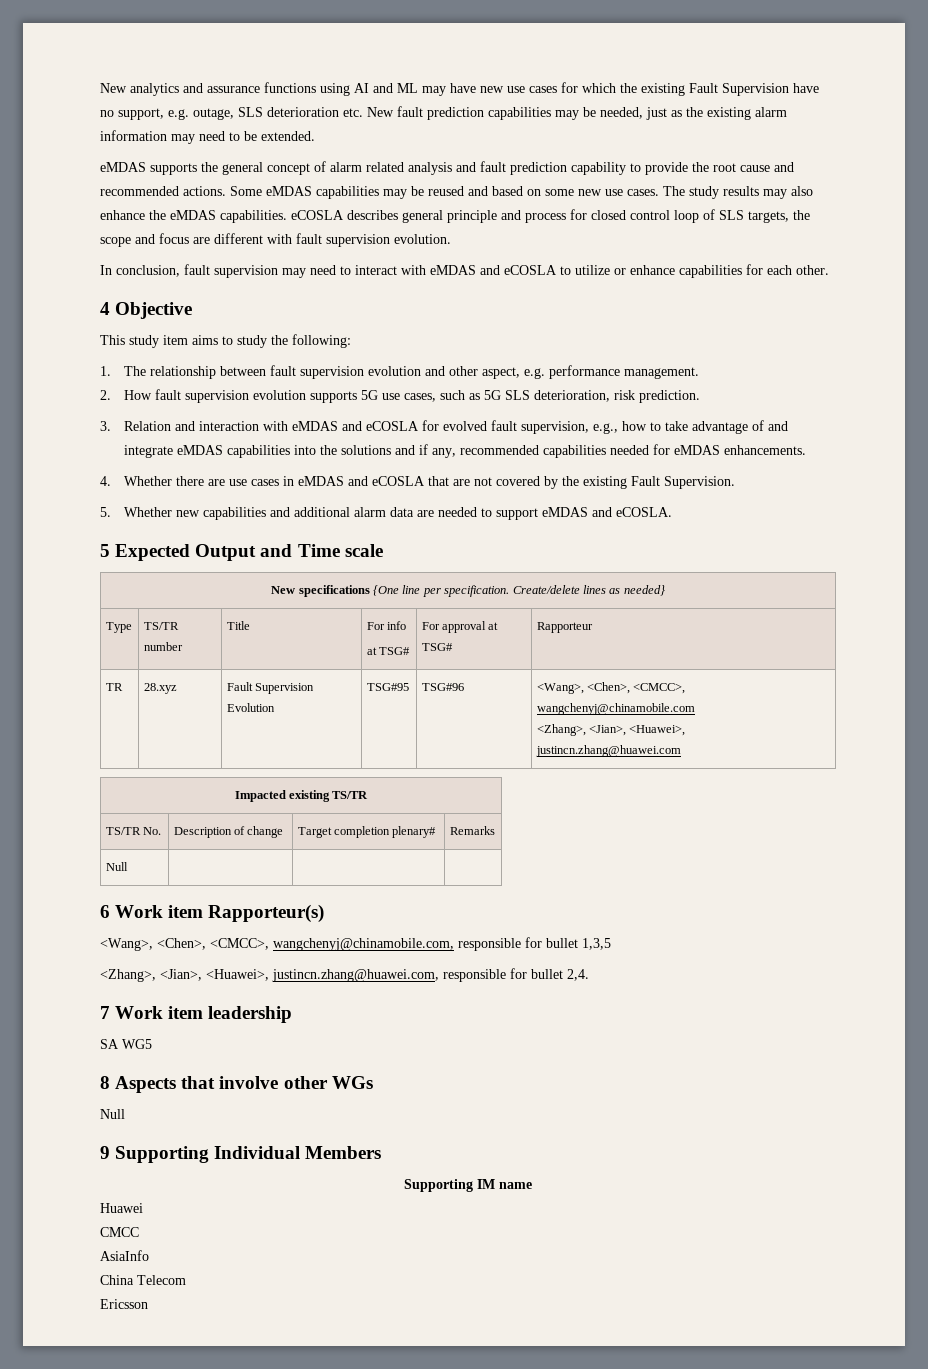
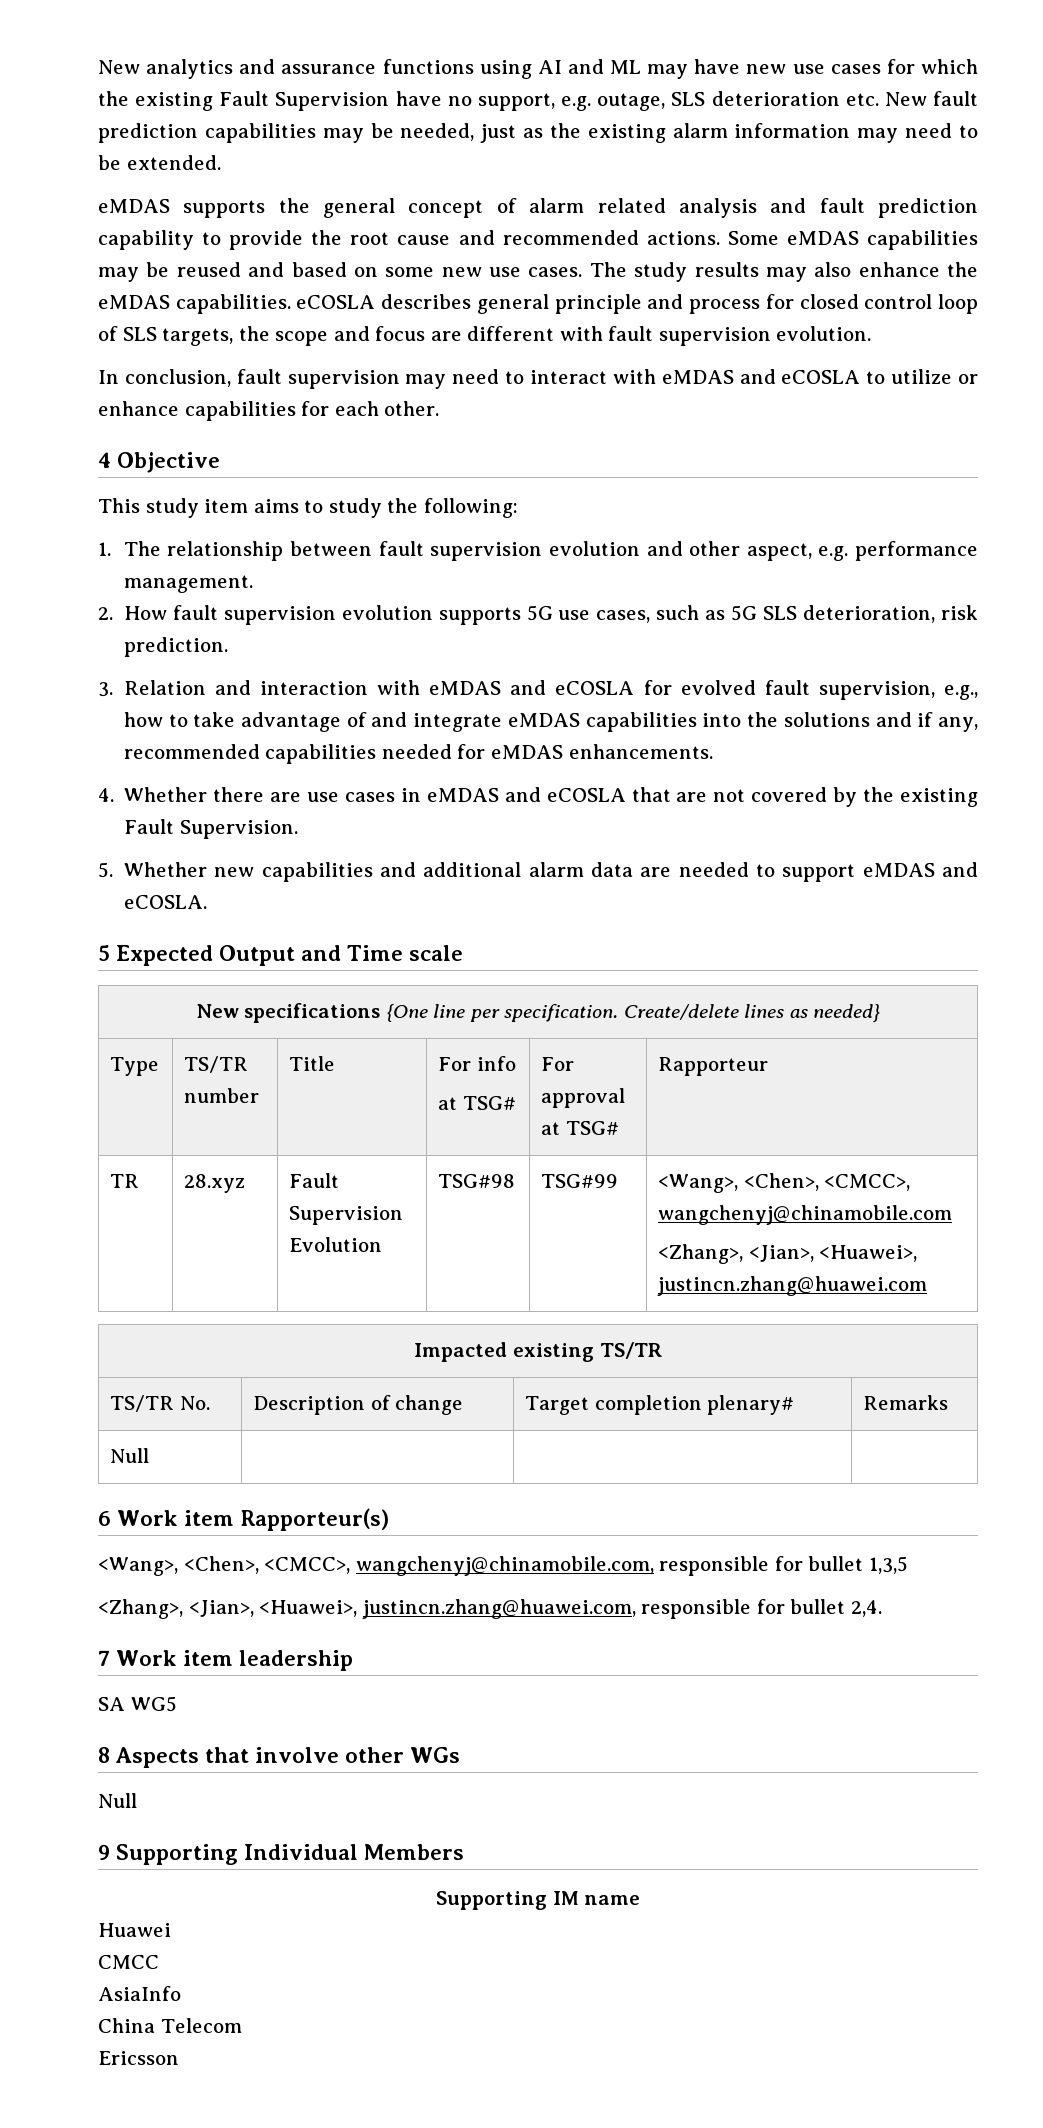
[366,683,409,691] [421,683,464,691] TSG#95 | TSG#96 -> [438,1174,516,1188] [541,1174,619,1188] TSG#98 | TSG#99

